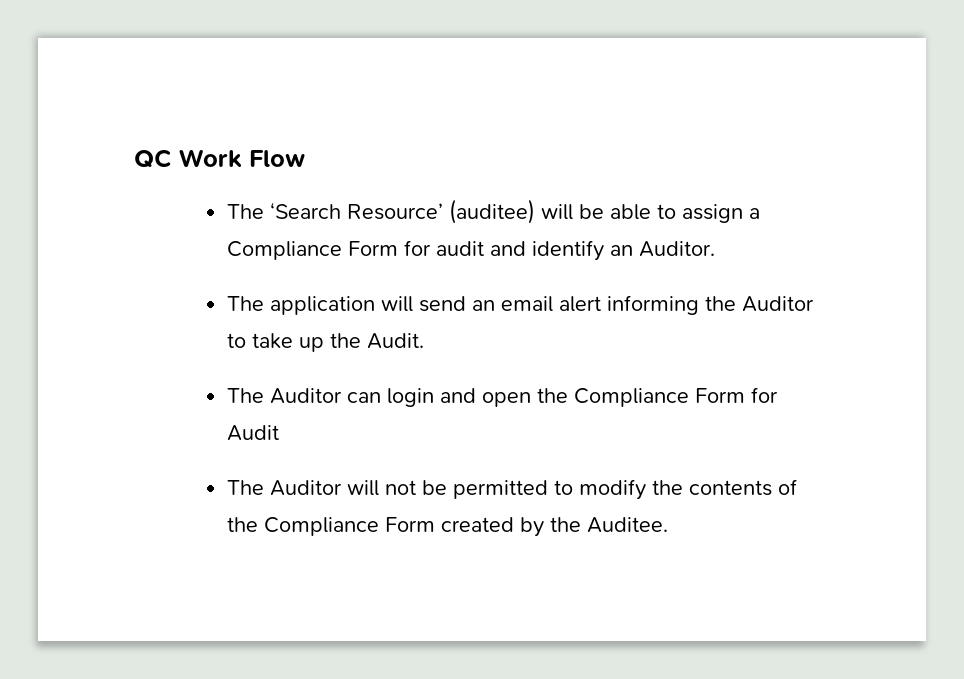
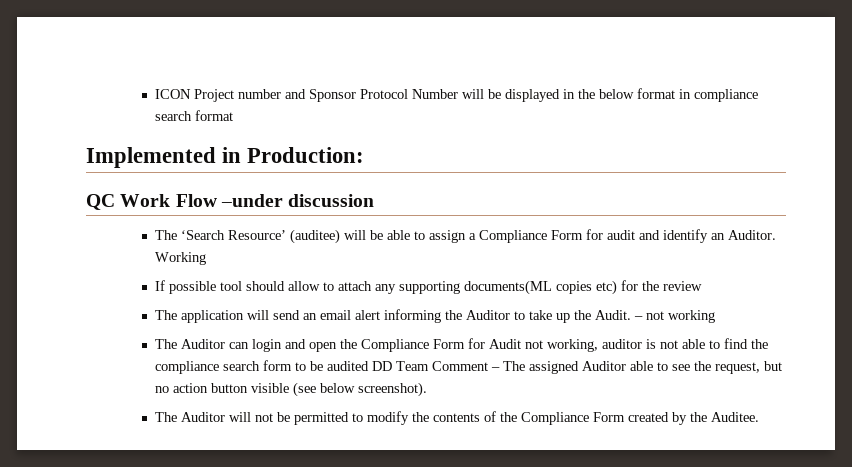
(134, 158) none -> [154,88,758,102] [154,110,233,121] [86,147,365,168] ICON Project number and Sponsor Protocol Number will be displayed in the below format in compliance search format // Implemented in Production: //
(305, 158) none -> [220,194,375,207] –under discussion
(715, 249) none -> [154,252,206,265] [154,280,702,295] Working // If possible tool should allow to attach any supporting documents(ML copies etc) for the review
(424, 341) none -> [633,310,715,323] – not working
(279, 433) none -> [524,338,768,352] [154,360,782,374] [154,382,427,397] not working, auditor is not able to find the compliance search form to be audited DD Team Comment – The assigned Auditor able to see the request, but no action button visible (see below screenshot).

